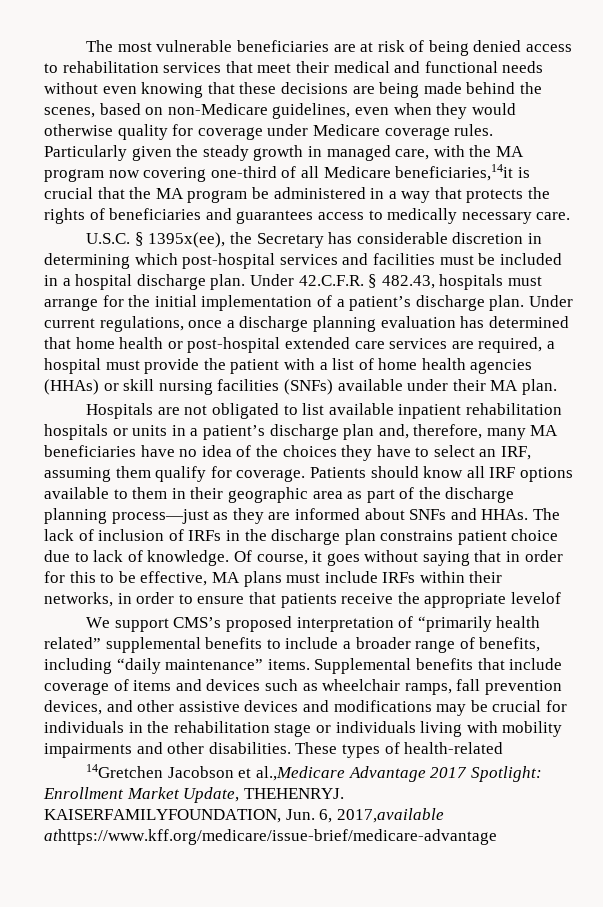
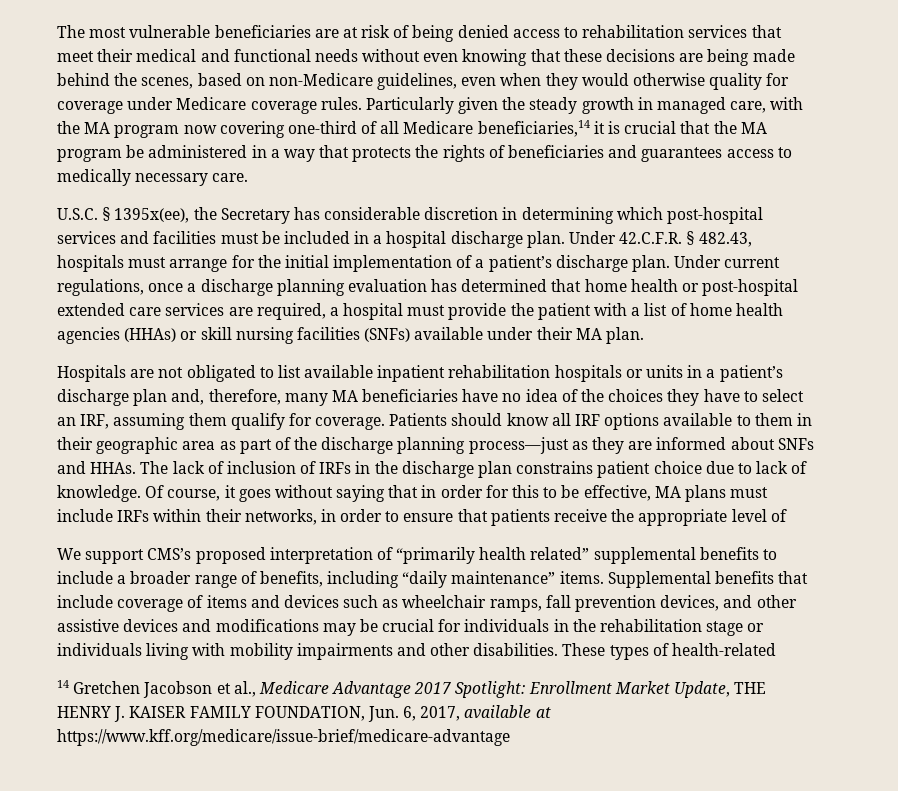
[395,164,514,181] beneficiaries,14it -> [477,120,605,137] beneficiaries,14 it
[510,592,561,604] levelof -> [731,509,787,522] level of
[86,764,345,781] 14Gretchen Jacobson et al.,Medicare -> [57,680,329,698] 14 Gretchen Jacobson et al., Medicare
[243,788,344,799] [44,808,444,823] [44,829,497,845] THEHENRYJ. KAISERFAMILYFOUNDATION, Jun. 6, 2017,available athttps://www.kff.org/medicare/issue-brief/medicare-advantage -> [734,682,767,694] [57,705,551,722] [57,729,510,746] THE HENRY J. KAISER FAMILY FOUNDATION, Jun. 6, 2017, available at https://www.kff.org/medicare/issue-brief/medicare-advantage

